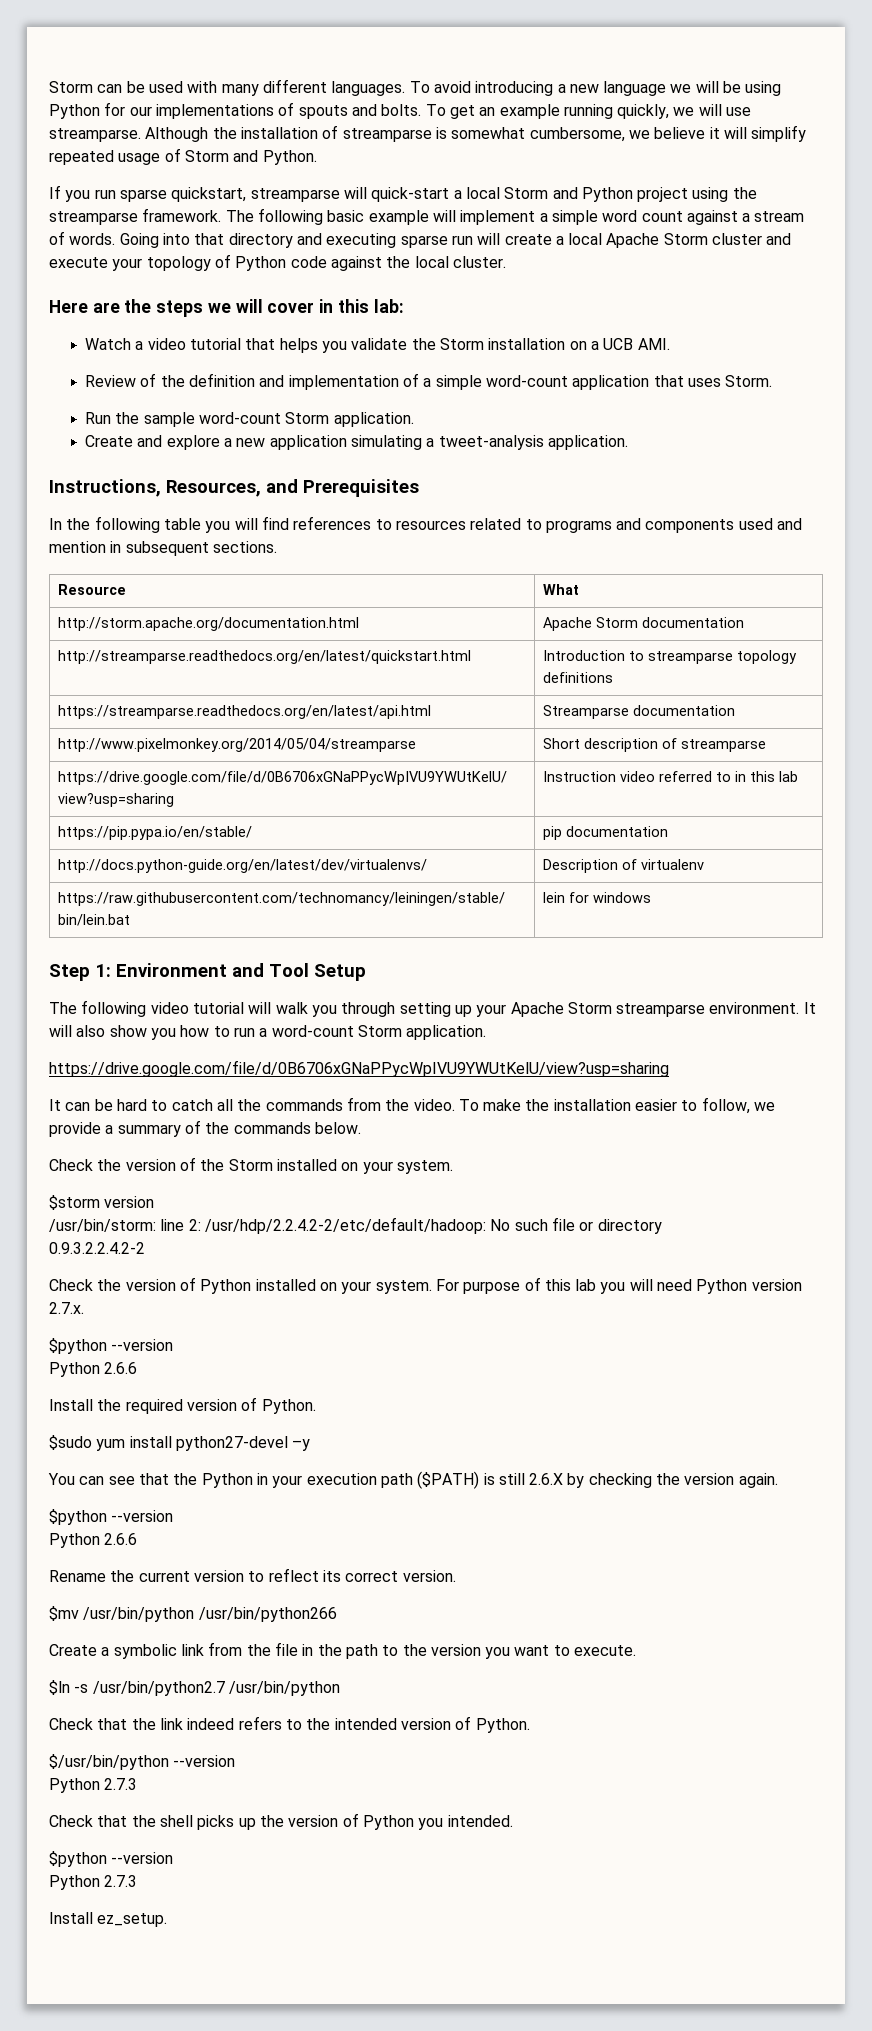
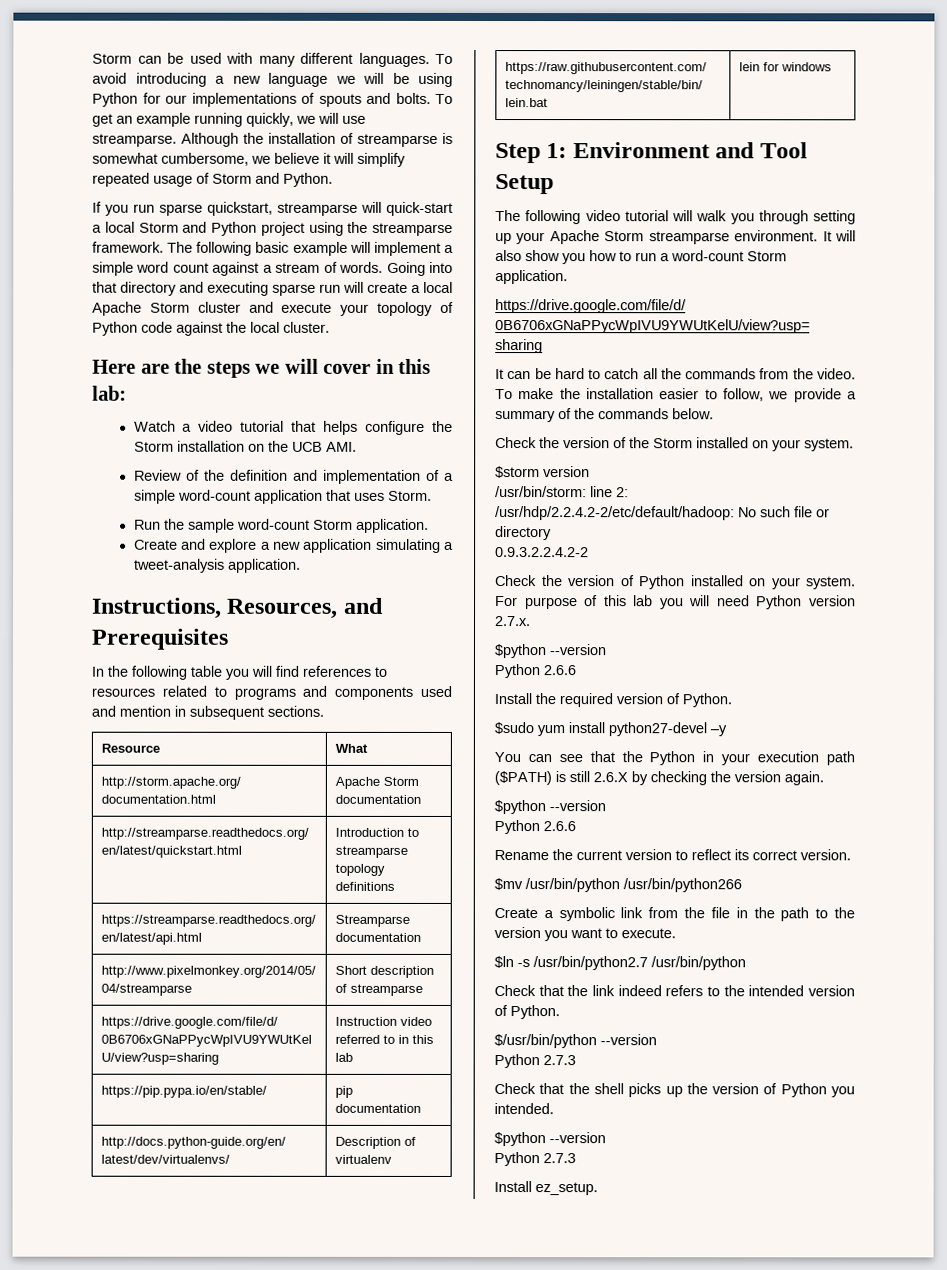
[321,338,408,353] you validate -> [365,420,426,435] configure
[590,341,599,350] a -> [267,440,289,452] the

